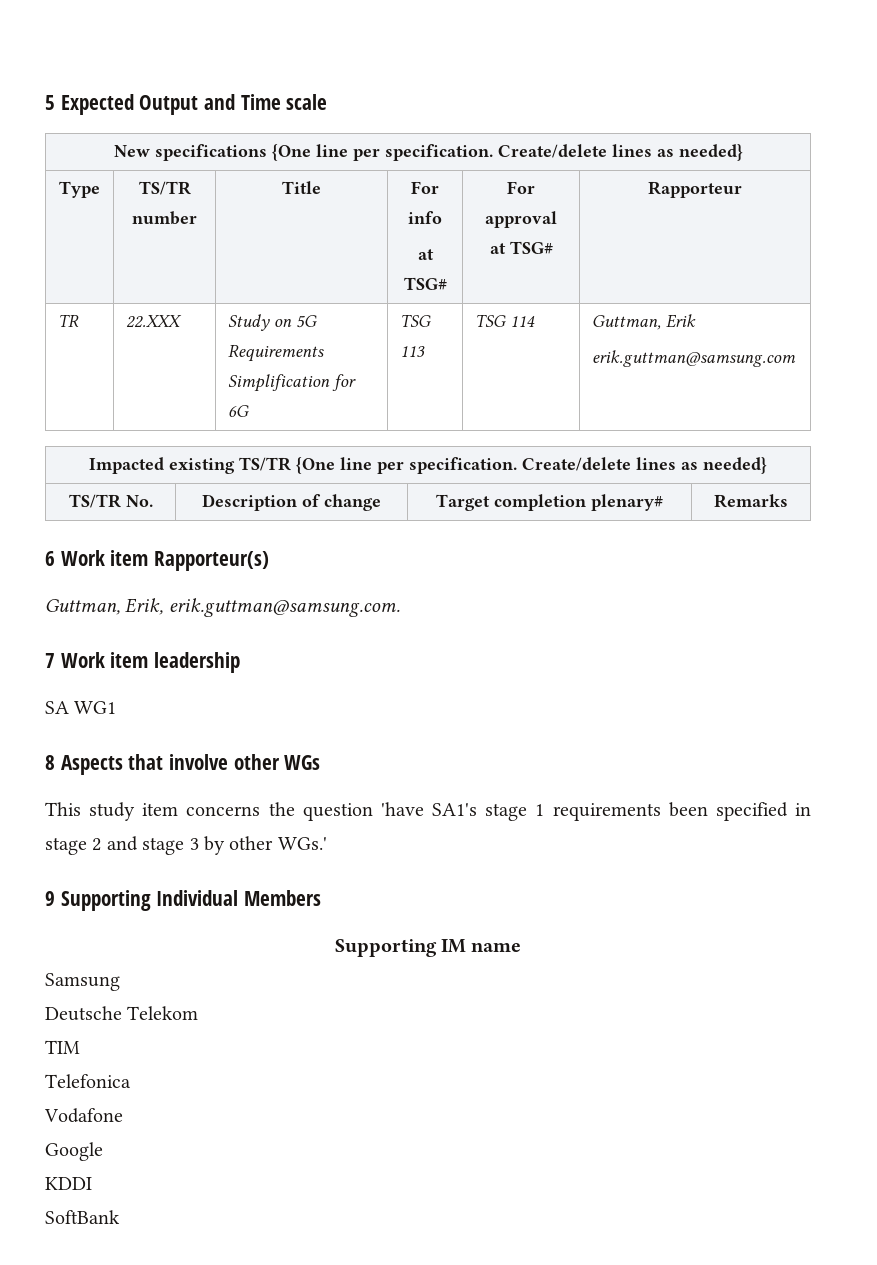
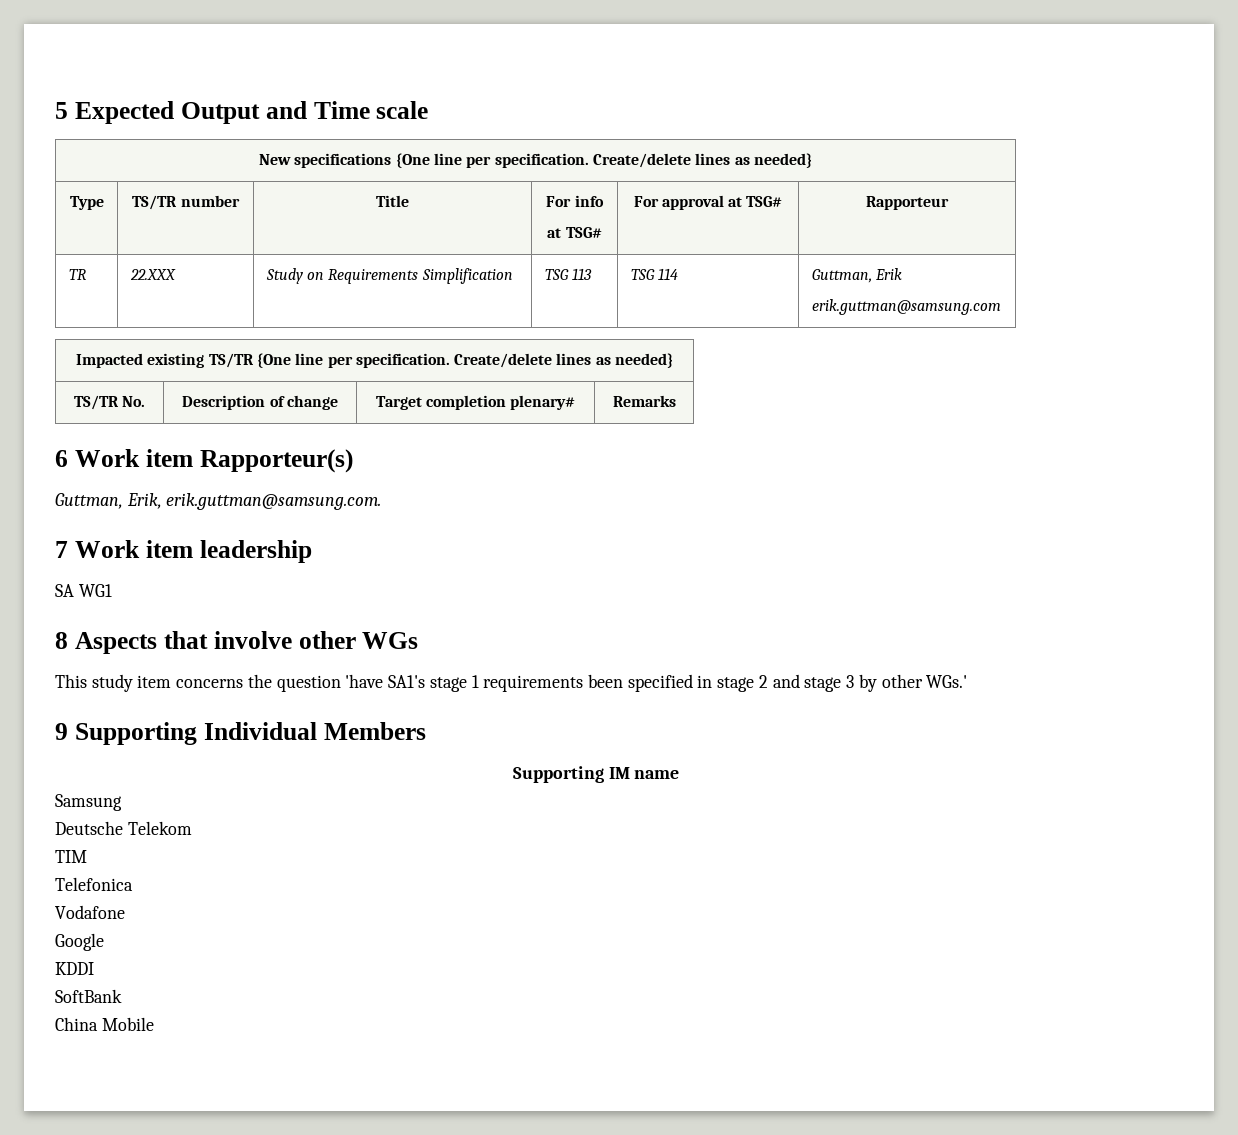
[296,315,318,328] 5G -> (324, 276) none
[332,374,357,391] [228,405,250,417] for 6G -> (513, 276) none
(120, 1217) none -> [55,1017,154,1031] // China Mobile

